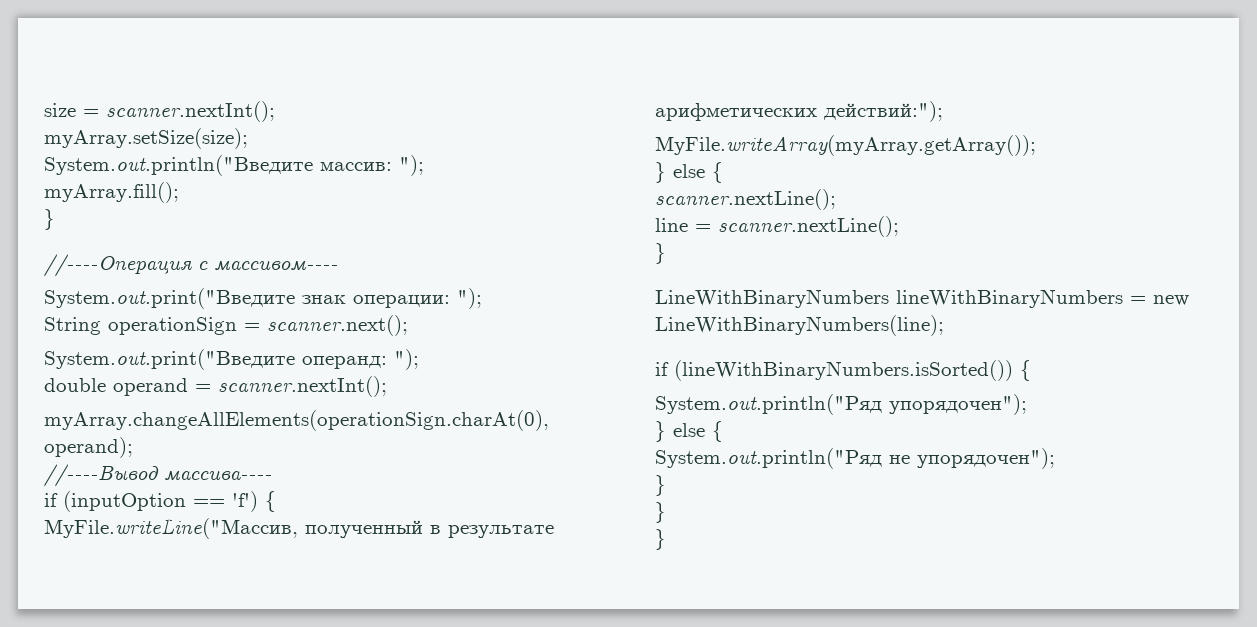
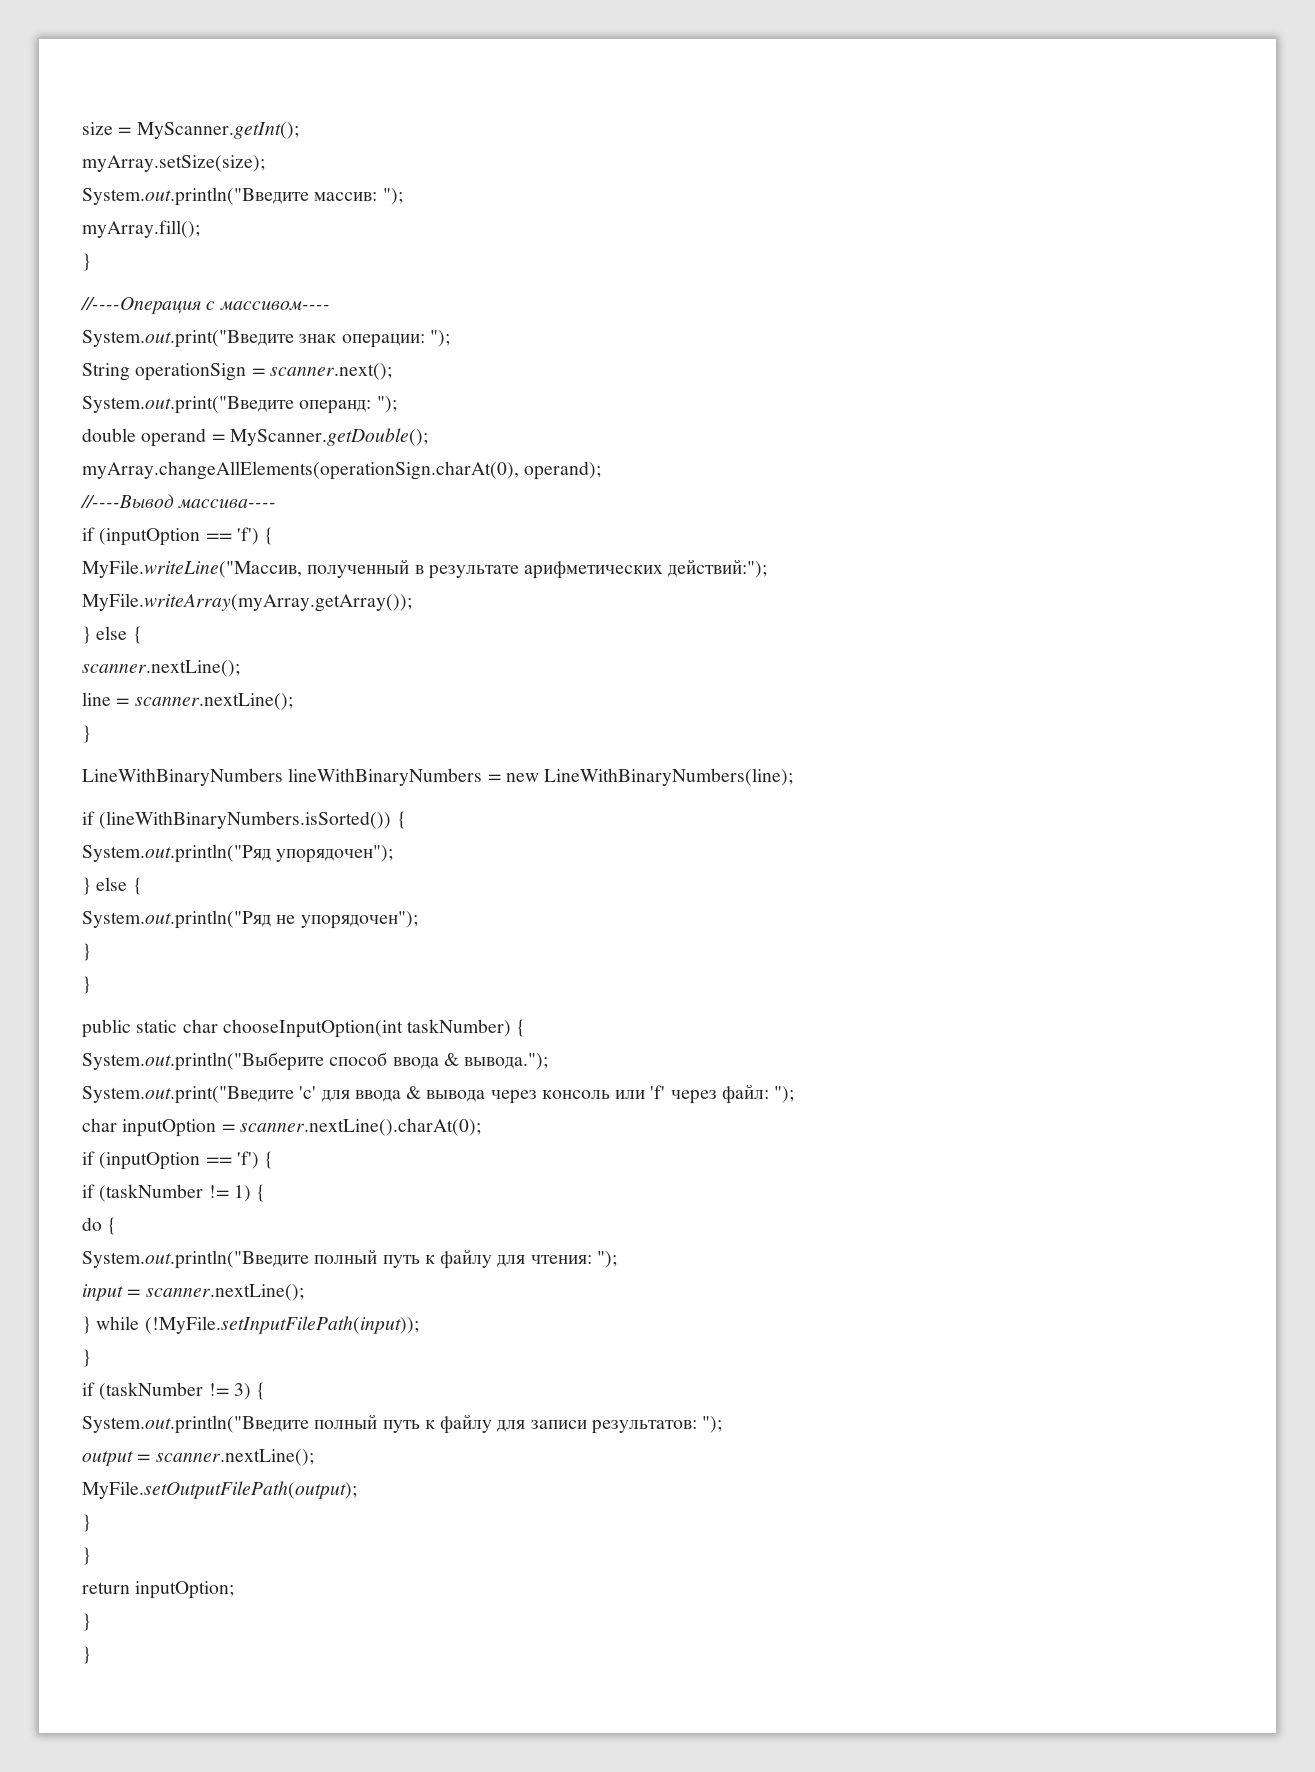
[106,101,275,122] scanner.nextInt(); -> [136,122,299,139] MyScanner.getInt();
[218,376,387,397] scanner.nextInt(); -> [229,428,428,446] MyScanner.getDouble();
(666, 512) none -> [82,1019,526,1038] [82,1052,549,1071] [82,1084,795,1104] [82,1118,481,1137] [82,1151,274,1170] [82,1184,266,1202] [82,1217,117,1235] [82,1249,617,1269] [82,1284,304,1301] [82,1316,419,1334] [82,1349,91,1367] [82,1382,266,1400] [82,1414,723,1434] [82,1449,314,1466] [82,1481,357,1499] [82,1514,91,1532] [82,1547,91,1565] [82,1581,235,1599] [82,1613,91,1631] // public static char chooseInputOption(int taskNumber) { // System.out.println("Выберите способ ввода & вывода."); // System.out.print("Введите 'c' для ввода & вывода через консоль или 'f' через файл: "); // char inputOption = scanner.nextLine().charAt(0); // if (inputOption == 'f') { // if (taskNumber != 1) { // do { // System.out.println("Введите полный путь к файлу для чтения: "); // input = scanner.nextLine(); // } while (!MyFile.setInputFilePath(input)); // } // if (taskNumber != 3) { // System.out.println("Введите полный путь к файлу для записи результатов: "); // output = scanner.nextLine(); // MyFile.setOutputFilePath(output); // } // } // return inputOption; // }

